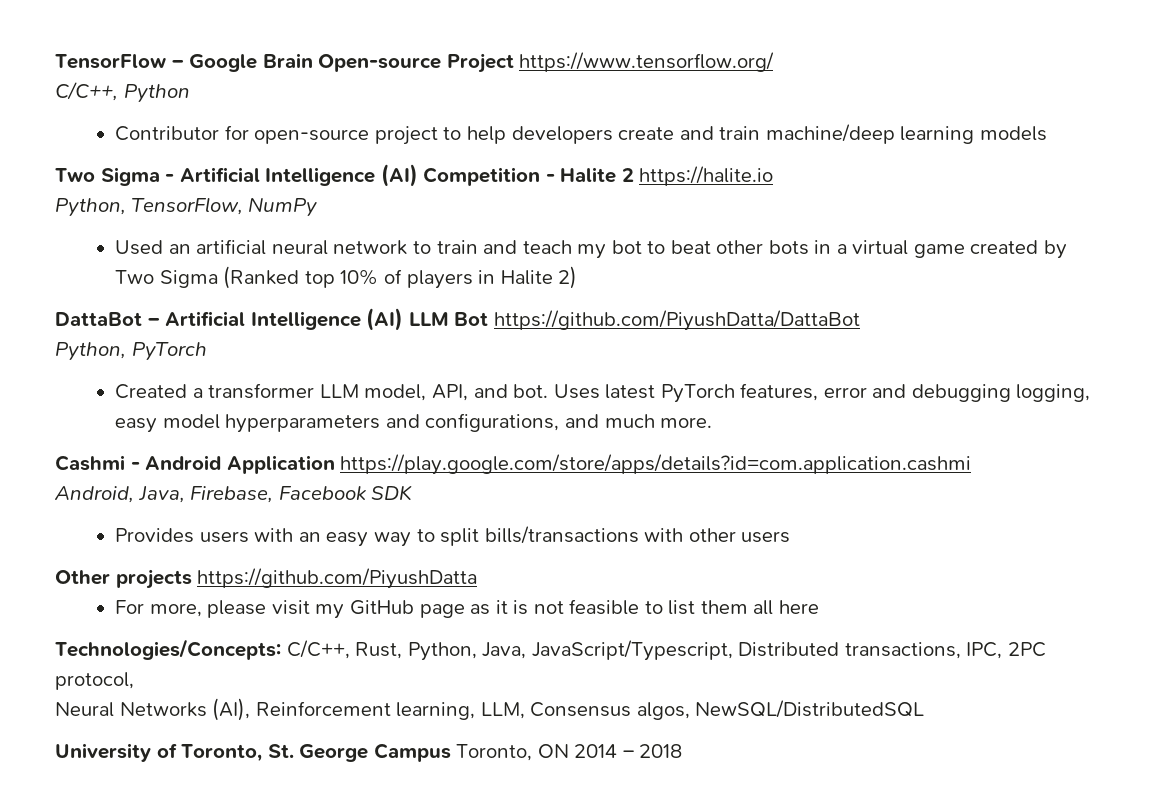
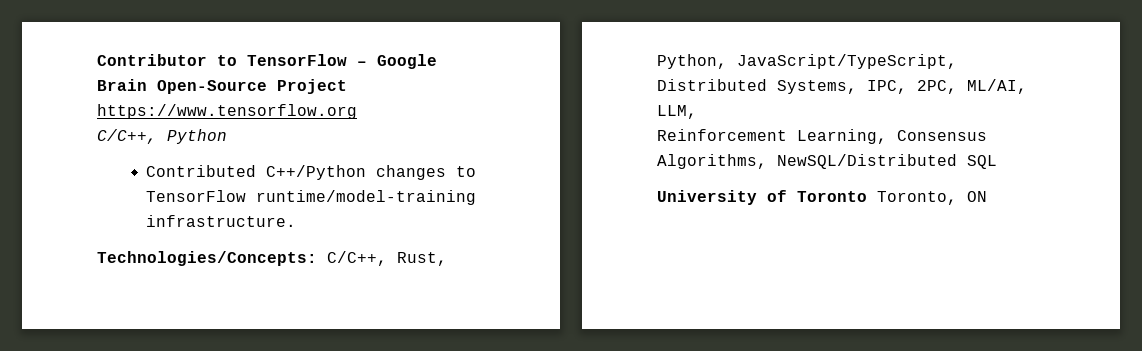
(55, 61) none -> [97,54,237,66] Contributor to
[318,52,775,73] Open-source Project https://www.tensorflow.org/ -> [157,79,347,94] [97,104,357,119] Open-Source Project https://www.tensorflow.org
[115,124,1047,145] [55,164,774,187] [55,197,318,217] [115,239,1067,259] [115,266,578,289] [55,308,860,331] [55,342,207,361] [115,383,1091,403] [115,413,713,433] [55,454,972,475] [54,486,413,503] [115,526,791,547] [55,568,478,589] [115,599,819,619] [55,639,1046,661] [55,672,134,690] [55,698,925,721] [55,743,683,762] Contributor for open-source project to help developers create and train machine/deep learning models // Two Sigma - Artificial Intelligence (AI) Competition - Halite 2 https://halite.io // Python, TensorFlow, NumPy // Used an artificial neural network to train and teach my bot to beat other bots in a virtual game created by Two Sigma (Ranked top 10% of players in Halite 2) // DattaBot – Artificial Intelligence (AI) LLM Bot https://github.com/PiyushDatta/DattaBot // Python, PyTorch // Created a transformer LLM model, API, and bot. Uses latest PyTorch features, error and debugging logging, easy model hyperparameters and configurations, and much more. // Cashmi - Android Application https://play.google.com/store/apps/details?id=com.application.cashmi // Android, Java, Firebase, Facebook SDK // Provides users with an easy way to split bills/transactions with other users // Other projects https://github.com/PiyushDatta // For more, please visit my GitHub page as it is not feasible to list them all here // Technologies/Concepts: C/C++, Rust, Python, Java, JavaScript/Typescript, Distributed transactions, IPC, 2PC protocol, // Neural Networks (AI), Reinforcement learning, LLM, Consensus algos, NewSQL/DistributedSQL // University of Toronto, St. George Campus Toronto, ON 2014 – 2018 -> [146,165,477,180] [146,190,477,205] [146,215,297,227] [97,251,447,266] [657,54,957,69] [657,79,1027,94] [657,105,697,119] [657,129,987,144] [657,154,997,169] [657,190,987,205] Contributed C++/Python changes to TensorFlow runtime/model-training infrastructure. // Technologies/Concepts: C/C++, Rust, Python, JavaScript/TypeScript, Distributed Systems, IPC, 2PC, ML/AI, LLM, // Reinforcement Learning, Consensus Algorithms, NewSQL/Distributed SQL // University of Toronto Toronto, ON

